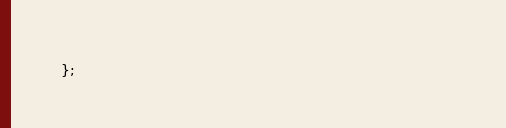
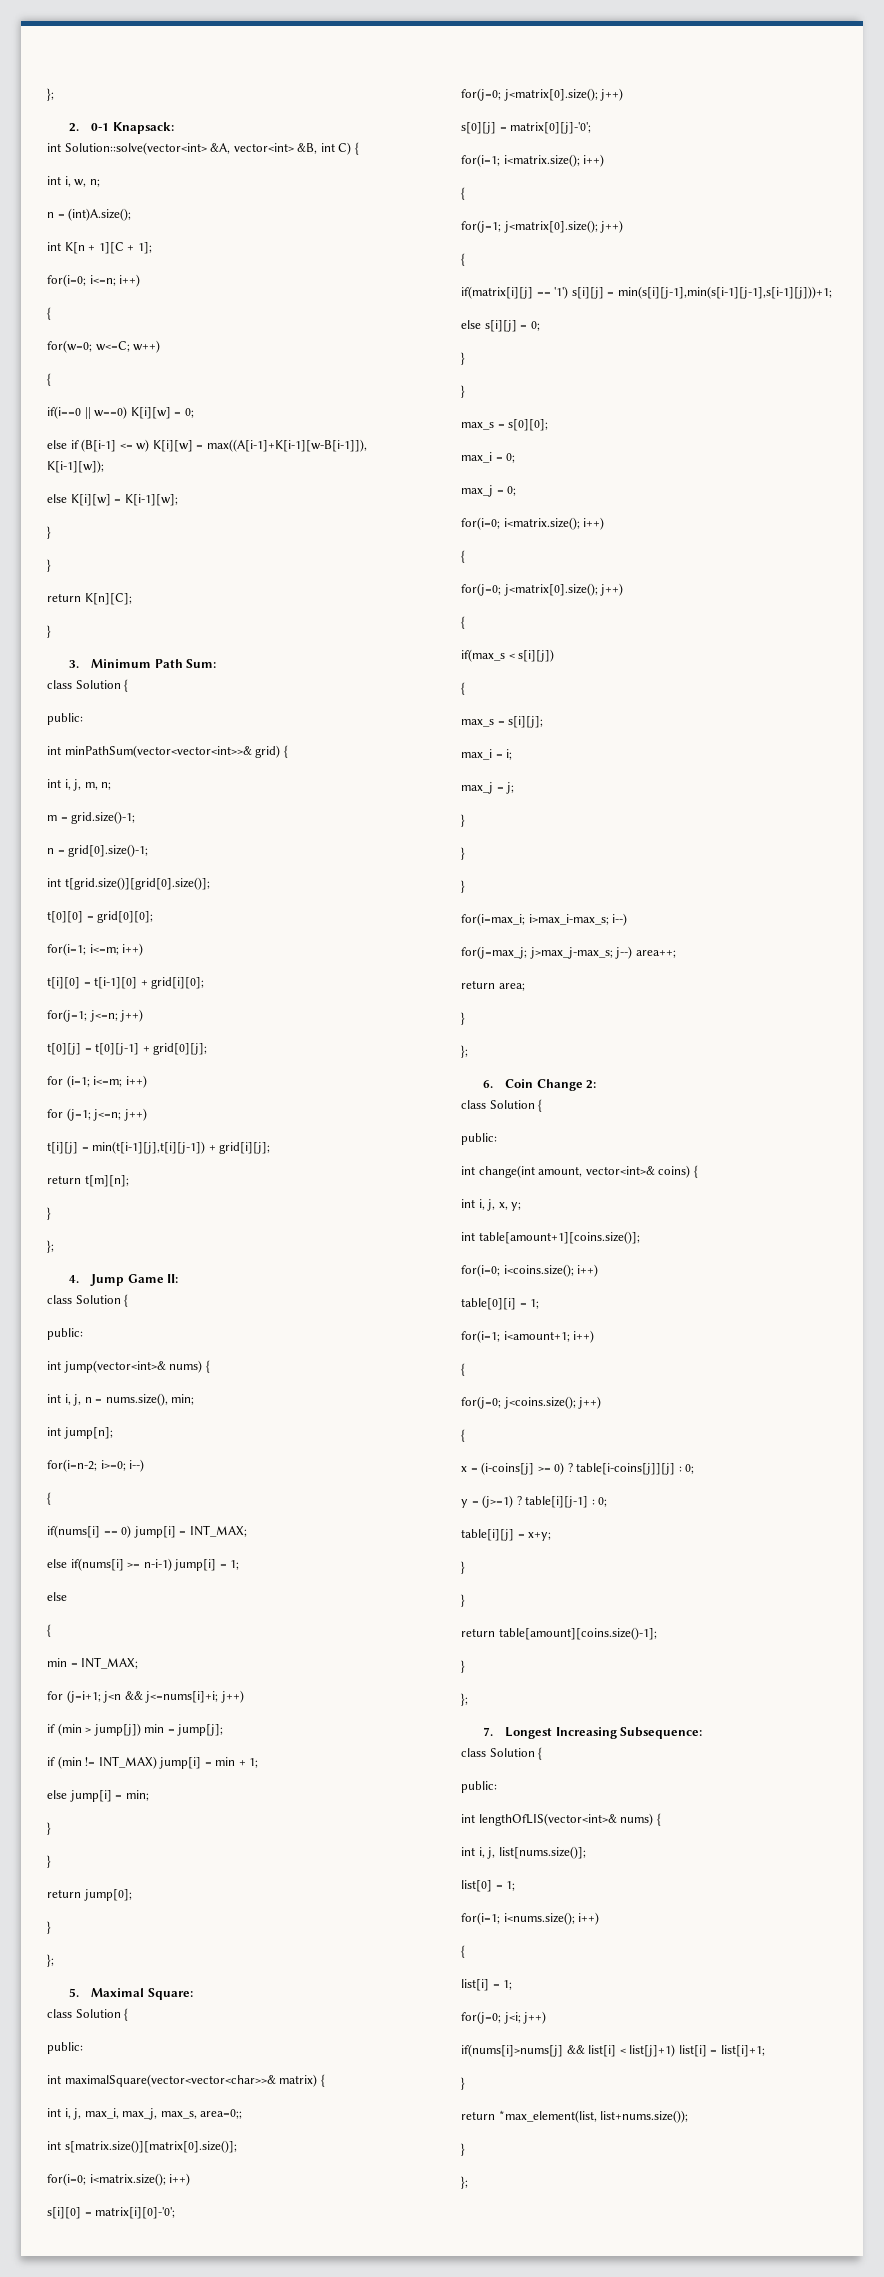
[61,64,75,77] }; -> [47,88,54,101] [69,122,174,134] [47,142,359,155] [47,176,100,187] [47,208,132,221] [47,242,152,254] [47,274,141,287] [47,307,51,320] [47,340,161,353] [47,373,51,386] [47,406,194,419] [47,439,367,452] [47,460,104,473] [47,494,178,506] [47,526,51,539] [47,559,51,572] [47,593,132,605] [47,625,51,638] [69,659,217,668] [47,679,129,692] [47,713,83,725] [47,745,288,758] [47,779,112,791] [47,811,136,824] [47,844,149,857] [47,877,210,890] [47,911,154,923] [47,943,144,956] [47,977,205,989] [47,1009,144,1022] [47,1043,208,1055] [47,1075,147,1088] [47,1108,147,1121] [47,1141,271,1154] [47,1175,129,1187] [47,1207,51,1220] [47,1240,54,1253] [69,1274,179,1286] [47,1294,129,1307] [47,1328,83,1340] [47,1360,210,1373] [47,1393,195,1406] [47,1427,113,1439] [47,1459,145,1472] [47,1492,51,1505] [47,1525,247,1538] [47,1558,240,1571] [47,1592,67,1601] [47,1624,51,1637] [47,1657,139,1669] [47,1690,244,1703] [47,1723,224,1736] [47,1756,259,1769] [47,1790,149,1802] [47,1822,51,1835] [47,1855,51,1868] [47,1889,132,1901] [47,1921,51,1934] [47,1954,54,1967] [69,1988,193,2000] [47,2008,129,2021] [47,2042,83,2054] [47,2074,325,2087] [47,2108,243,2120] [47,2140,237,2153] [47,2173,191,2186] [47,2207,176,2219] [461,88,624,101] [461,122,592,134] [461,154,605,167] [461,187,465,200] [461,220,624,233] [461,253,465,266] [461,286,832,299] [461,320,540,332] [461,352,465,365] [461,385,465,398] [461,419,549,431] [461,452,516,463] [461,485,517,497] [461,517,605,530] [461,550,465,563] [461,583,624,596] [461,616,465,629] [461,649,555,662] [461,682,465,695] [461,716,544,728] [461,749,513,760] [461,782,515,794] [461,814,465,827] [461,847,465,860] [461,880,465,893] [461,913,628,926] [461,946,676,959] [461,980,525,991] [461,1012,465,1025] [461,1045,468,1058] [483,1079,597,1091] [461,1099,543,1112] [461,1133,497,1145] [461,1165,698,1178] [461,1199,522,1211] [461,1231,640,1244] [461,1264,599,1277] [461,1298,540,1310] [461,1330,595,1343] [461,1363,465,1376] [461,1396,602,1409] [461,1429,465,1442] [461,1462,695,1475] [461,1495,608,1508] [461,1529,552,1541] [461,1561,465,1574] [461,1594,465,1607] [461,1627,657,1640] [461,1660,465,1673] [461,1693,468,1706] [483,1727,703,1739] [461,1747,543,1760] [461,1781,497,1793] [461,1813,661,1826] [461,1846,586,1859] [461,1880,516,1892] [461,1912,600,1925] [461,1945,465,1958] [461,1979,513,1991] [461,2011,547,2024] [461,2044,765,2057] [461,2077,465,2090] [461,2110,689,2123] [461,2143,465,2156] [461,2176,468,2189] }; // 2. 0-1 Knapsack: // int Solution::solve(vector<int> &A, vector<int> &B, int C) { // int i, w, n; // n = (int)A.size(); // int K[n + 1][C + 1]; // for(i=0; i<=n; i++) // { // for(w=0; w<=C; w++) // { // if(i==0 || w==0) K[i][w] = 0; // else if (B[i-1] <= w) K[i][w] = max((A[i-1]+K[i-1][w-B[i-1]]), K[i-1][w]); // else K[i][w] = K[i-1][w]; // } // } // return K[n][C]; // } // 3. Minimum Path Sum: // class Solution { // public: // int minPathSum(vector<vector<int>>& grid) { // int i, j, m, n; // m = grid.size()-1; // n = grid[0].size()-1; // int t[grid.size()][grid[0].size()]; // t[0][0] = grid[0][0]; // for(i=1; i<=m; i++) // t[i][0] = t[i-1][0] + grid[i][0]; // for(j=1; j<=n; j++) // t[0][j] = t[0][j-1] + grid[0][j]; // for (i=1; i<=m; i++) // for (j=1; j<=n; j++) // t[i][j] = min(t[i-1][j],t[i][j-1]) + grid[i][j]; // return t[m][n]; // } // }; // 4. Jump Game II: // class Solution { // public: // int jump(vector<int>& nums) { // int i, j, n = nums.size(), min; // int jump[n]; // for(i=n-2; i>=0; i--) // { // if(nums[i] == 0) jump[i] = INT_MAX; // else if(nums[i] >= n-i-1) jump[i] = 1; // else // { // min = INT_MAX; // for (j=i+1; j<n && j<=nums[i]+i; j++) // if (min > jump[j]) min = jump[j]; // if (min != INT_MAX) jump[i] = min + 1; // else jump[i] = min; // } // } // return jump[0]; // } // }; // 5. Maximal Square: // class Solution { // public: // int maximalSquare(vector<vector<char>>& matrix) { // int i, j, max_i, max_j, max_s, area=0;; // int s[matrix.size()][matrix[0].size()]; // for(i=0; i<matrix.size(); i++) // s[i][0] = matrix[i][0]-'0'; // for(j=0; j<matrix[0].size(); j++) // s[0][j] = matrix[0][j]-'0'; // for(i=1; i<matrix.size(); i++) // { // for(j=1; j<matrix[0].size(); j++) // { // if(matrix[i][j] == '1') s[i][j] = min(s[i][j-1],min(s[i-1][j-1],s[i-1][j]))+1; // else s[i][j] = 0; // } // } // max_s = s[0][0]; // max_i = 0; // max_j = 0; // for(i=0; i<matrix.size(); i++) // { // for(j=0; j<matrix[0].size(); j++) // { // if(max_s < s[i][j]) // { // max_s = s[i][j]; // max_i = i; // max_j = j; // } // } // } // for(i=max_i; i>max_i-max_s; i--) // for(j=max_j; j>max_j-max_s; j--) area++; // return area; // } // }; // 6. Coin Change 2: // class Solution { // public: // int change(int amount, vector<int>& coins) { // int i, j, x, y; // int table[amount+1][coins.size()]; // for(i=0; i<coins.size(); i++) // table[0][i] = 1; // for(i=1; i<amount+1; i++) // { // for(j=0; j<coins.size(); j++) // { // x = (i-coins[j] >= 0) ? table[i-coins[j]][j] : 0; // y = (j>=1) ? table[i][j-1] : 0; // table[i][j] = x+y; // } // } // return table[amount][coins.size()-1]; // } // }; // 7. Longest Increasing Subsequence: // class Solution { // public: // int lengthOfLIS(vector<int>& nums) { // int i, j, list[nums.size()]; // list[0] = 1; // for(i=1; i<nums.size(); i++) // { // list[i] = 1; // for(j=0; j<i; j++) // if(nums[i]>nums[j] && list[i] < list[j]+1) list[i] = list[i]+1; // } // return *max_element(list, list+nums.size()); // } // };

